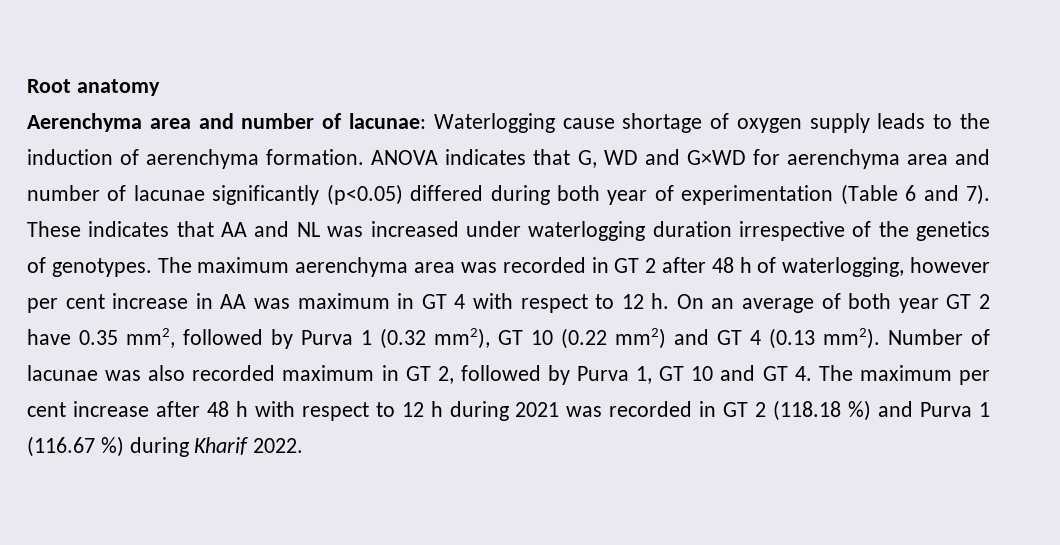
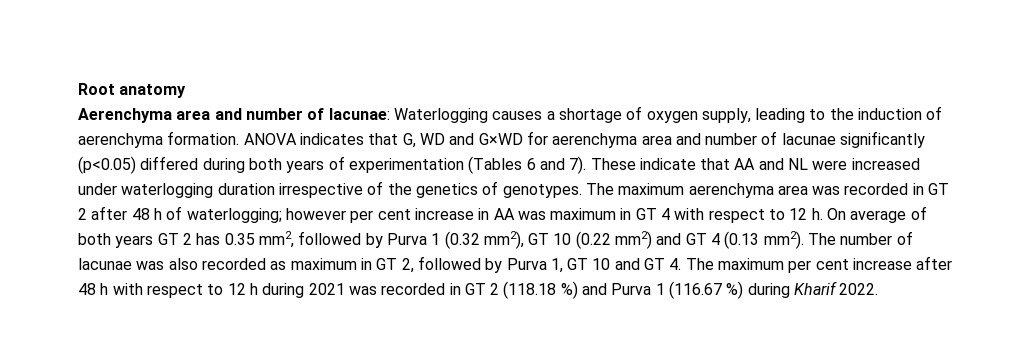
[562,118,615,129] cause -> [492,111,555,120] causes a
[809,113,926,133] supply leads -> [701,108,806,123] supply, leading
[607,190,648,205] year -> [286,160,325,173] years
[840,184,898,205] (Table -> [468,156,523,174] (Tables
[88,221,170,237] indicates -> [639,158,696,170] indicate
[327,226,364,237] was -> [812,160,848,170] were
[782,257,905,277] waterlogging, -> [186,208,282,223] waterlogging;
[711,298,735,309] an -> (847, 214) none
[898,294,991,313] [27,329,71,345] year GT 2 have -> [115,233,221,248] years GT 2 has
[888,329,963,345] Number -> [808,233,893,245] The number
(276, 373) none -> [270,261,287,270] as

